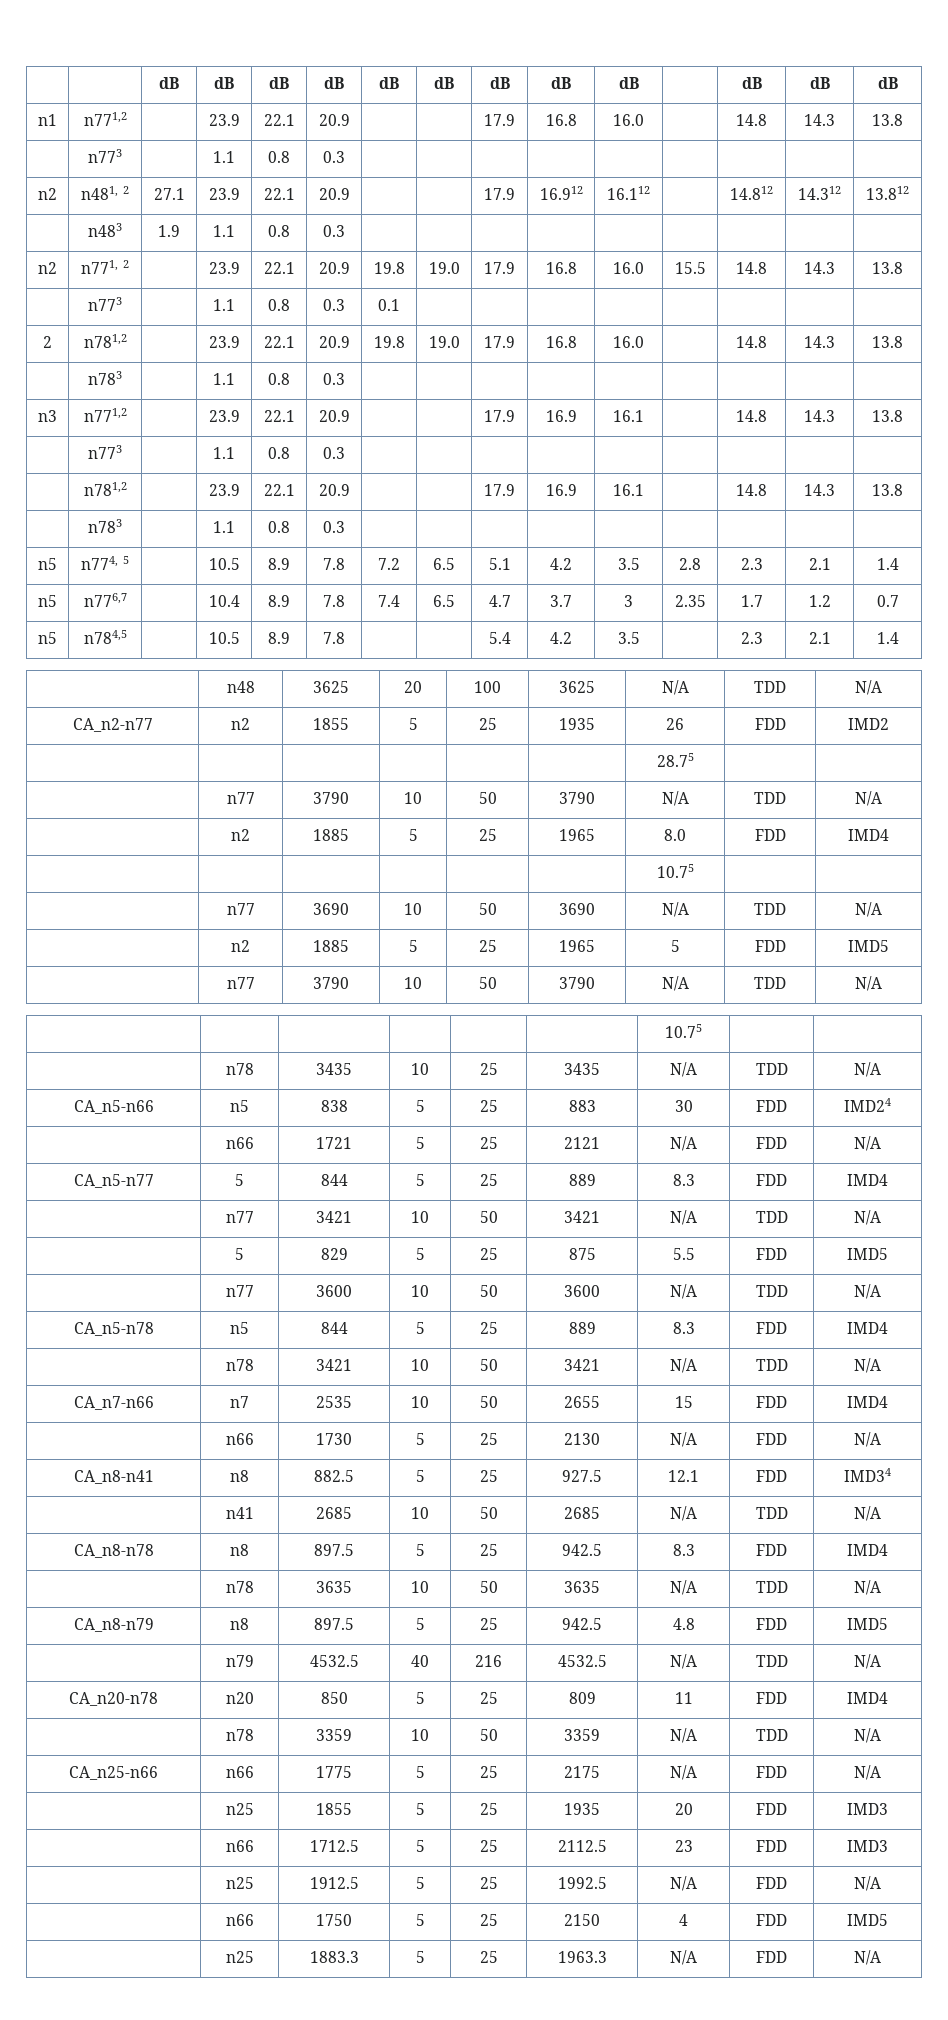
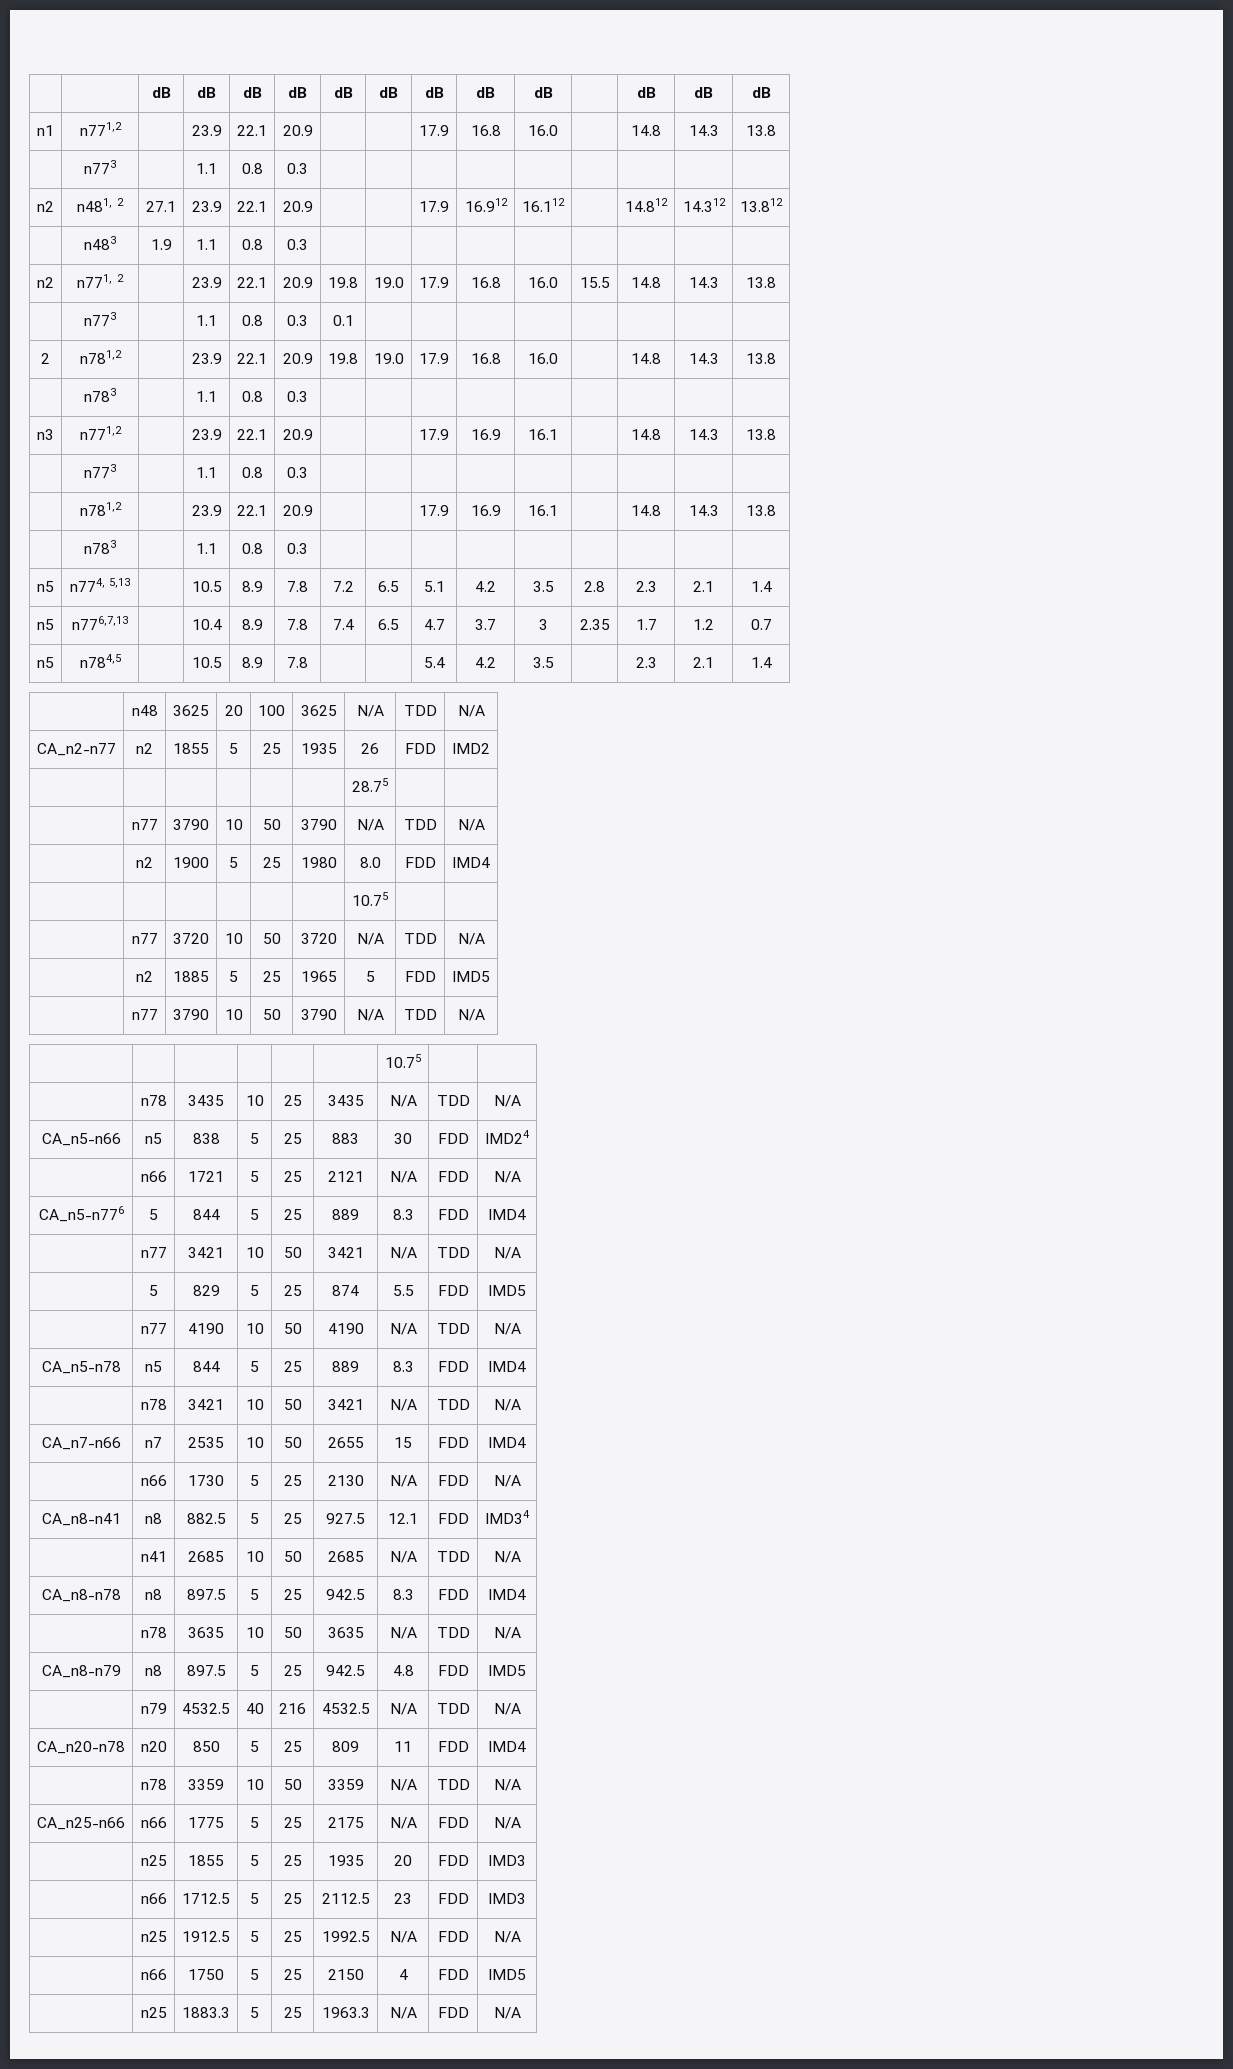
[122,556,129,564] 5 -> [109,578,131,588] 5,13
[83,593,127,607] n776,7 -> [72,616,128,630] n776,7,13
[313,829,349,841] [408,829,418,841] [478,829,497,841] [559,829,595,841] 1885 | 5 | 25 | 1965 -> [173,857,209,868] [229,857,238,868] [262,857,281,868] [300,857,337,868] 1900 | 5 | 25 | 1980
[313,903,349,915] [404,903,422,915] [478,903,497,915] [559,903,595,915] 3690 | 10 | 50 | 3690 -> [173,933,209,944] [224,933,243,944] [262,933,281,944] [300,933,337,944] 3720 | 10 | 50 | 3720
[73,1174,154,1188] CA_n5-n77 -> [38,1206,124,1222] CA_n5-n776
[568,1248,596,1260] 875 -> [332,1285,359,1296] 874
[316,1285,352,1297] [411,1285,429,1297] [479,1285,498,1297] [564,1285,600,1297] 3600 | 10 | 50 | 3600 -> [188,1323,224,1334] [245,1323,264,1334] [283,1323,302,1334] [327,1323,364,1334] 4190 | 10 | 50 | 4190

